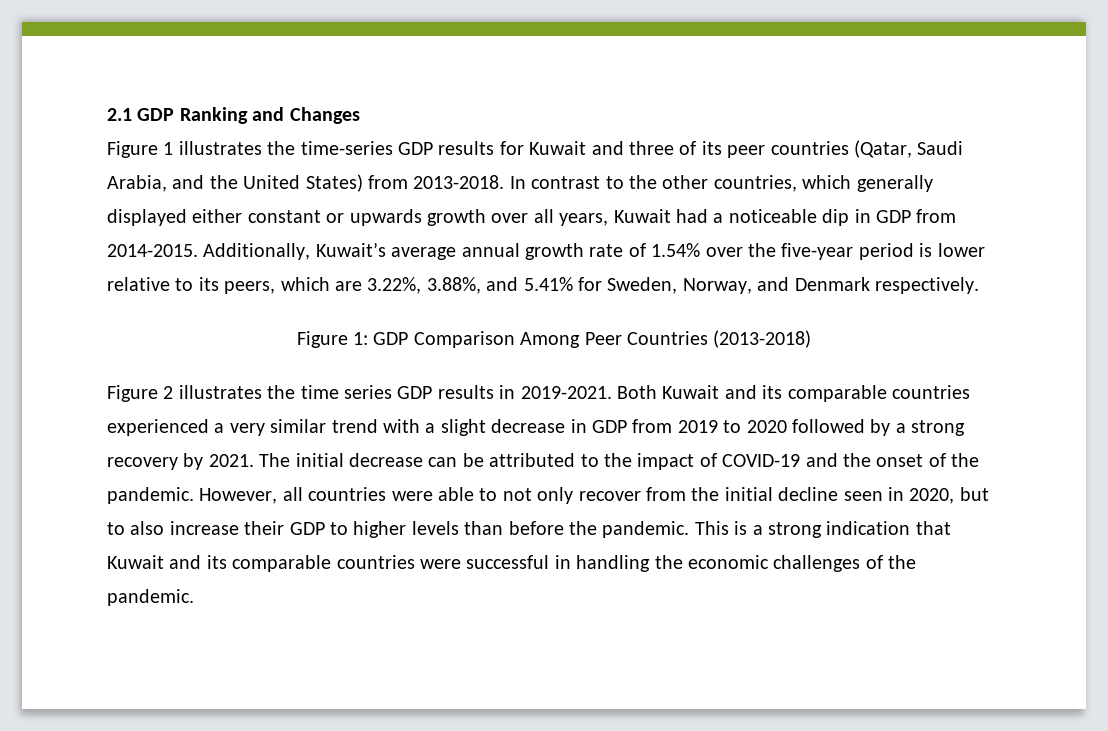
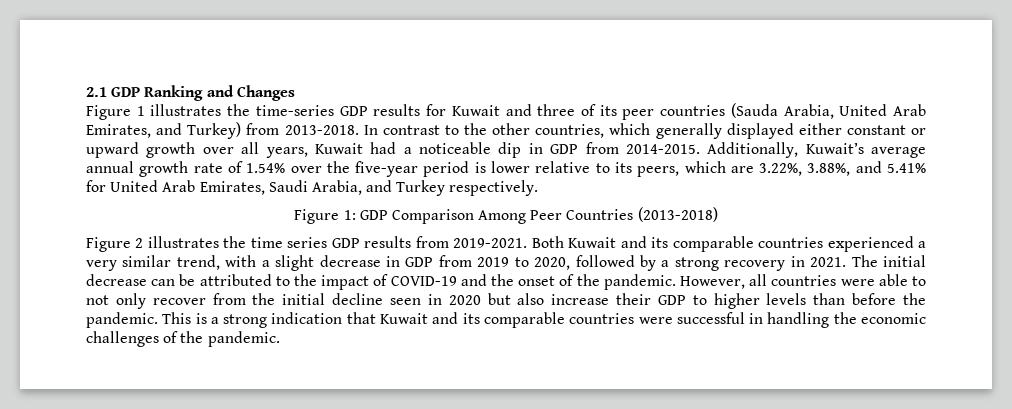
[853,140,964,158] [107,174,363,192] (Qatar, Saudi Arabia, and the United States) -> [730,103,926,119] [86,122,242,139] (Sauda Arabia, United Arab Emirates, and Turkey)
[349,209,422,226] upwards -> [86,142,139,158] upward
[607,277,870,294] Sweden, Norway, and Denmark -> [110,180,446,196] United Arab Emirates, Saudi Arabia, and Turkey
[499,385,516,399] in -> [415,236,449,248] from
[331,419,378,433] trend -> [176,255,220,270] trend,
[746,420,787,433] 2020 -> [534,257,571,270] 2020,
[183,453,204,470] by -> [790,256,805,267] in
[909,487,989,504] [107,522,125,535] 2020, but to -> [448,293,511,305] 2020 but

